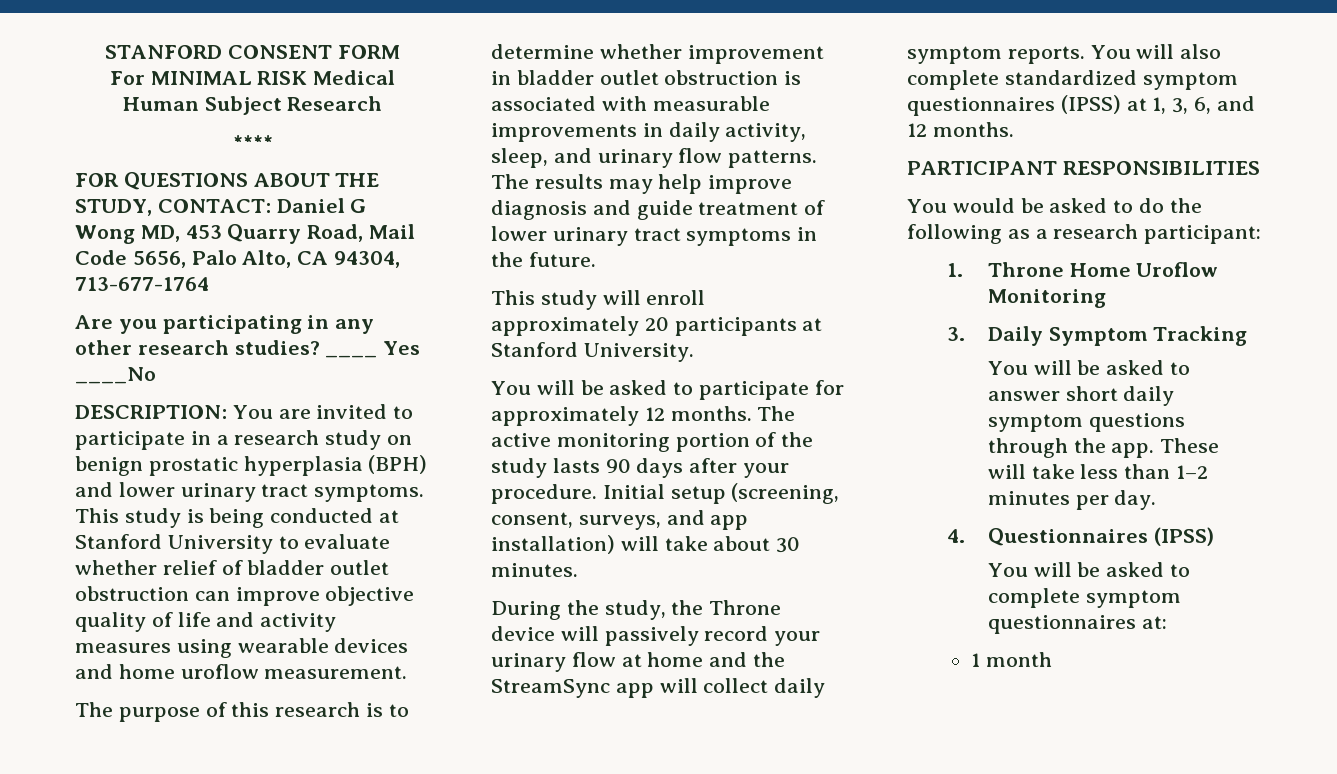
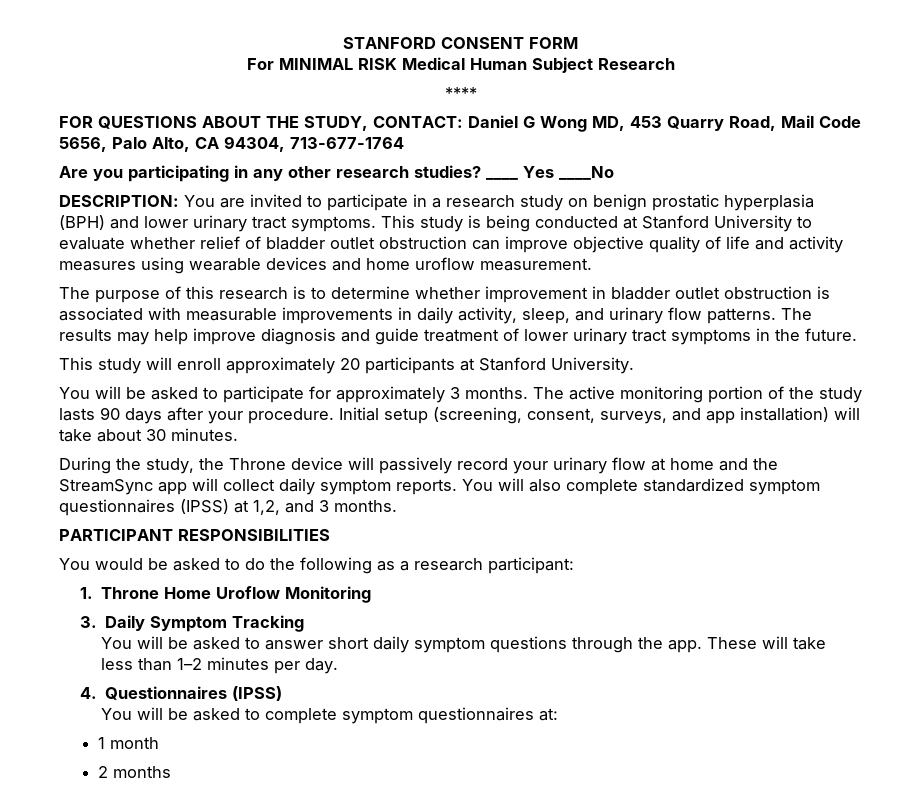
[644,407,665,421] 12 -> [450,387,460,399] 3
[1152,96,1255,114] [907,123,927,137] 1, 3, 6, and 12 -> [253,500,329,515] 1,2, and 3
(1052, 659) none -> [97,766,171,778] // 2 months

